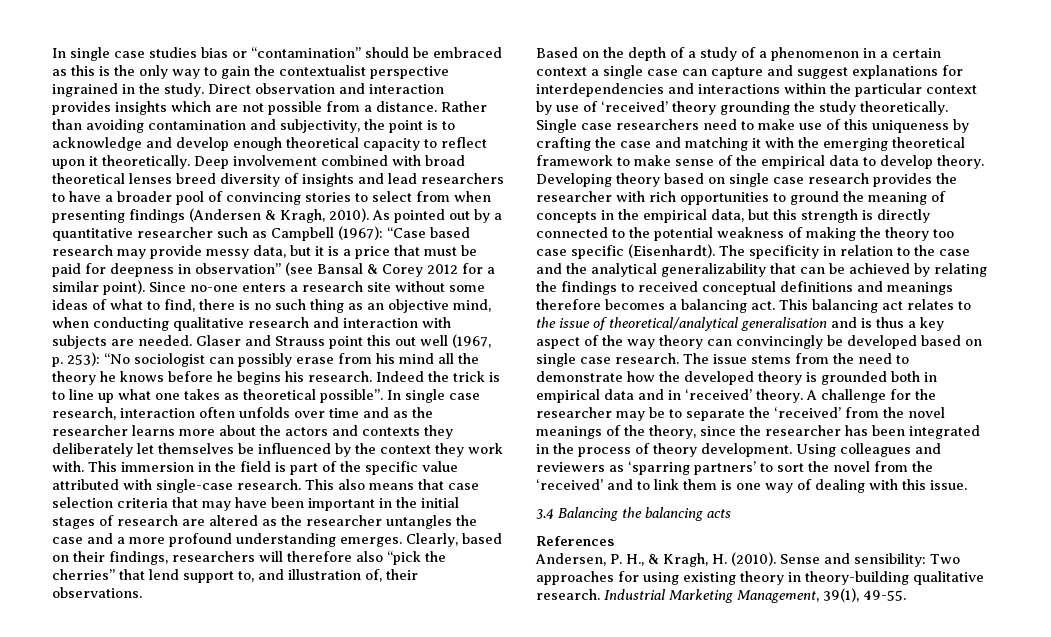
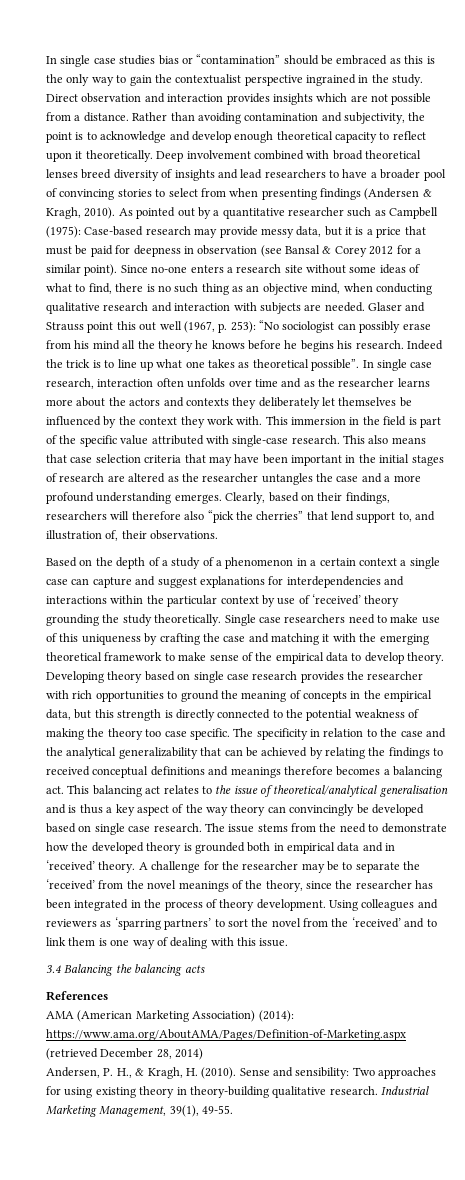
[338,226,470,240] (1967): “Case based -> [46,226,144,238] (1975): Case-based
[195,263,281,274] observation” -> [197,245,258,255] observation
[571,244,715,259] specific (Eisenhardt). -> [189,728,230,740] specific.
(614, 541) none -> [46,1010,294,1022] [46,1029,406,1041] [46,1048,204,1060] // AMA (American Marketing Association) (2014): https://www.ama.org/AboutAMA/Pages/Definition-of-Marketing.aspx (retrieved December 28, 2014)

